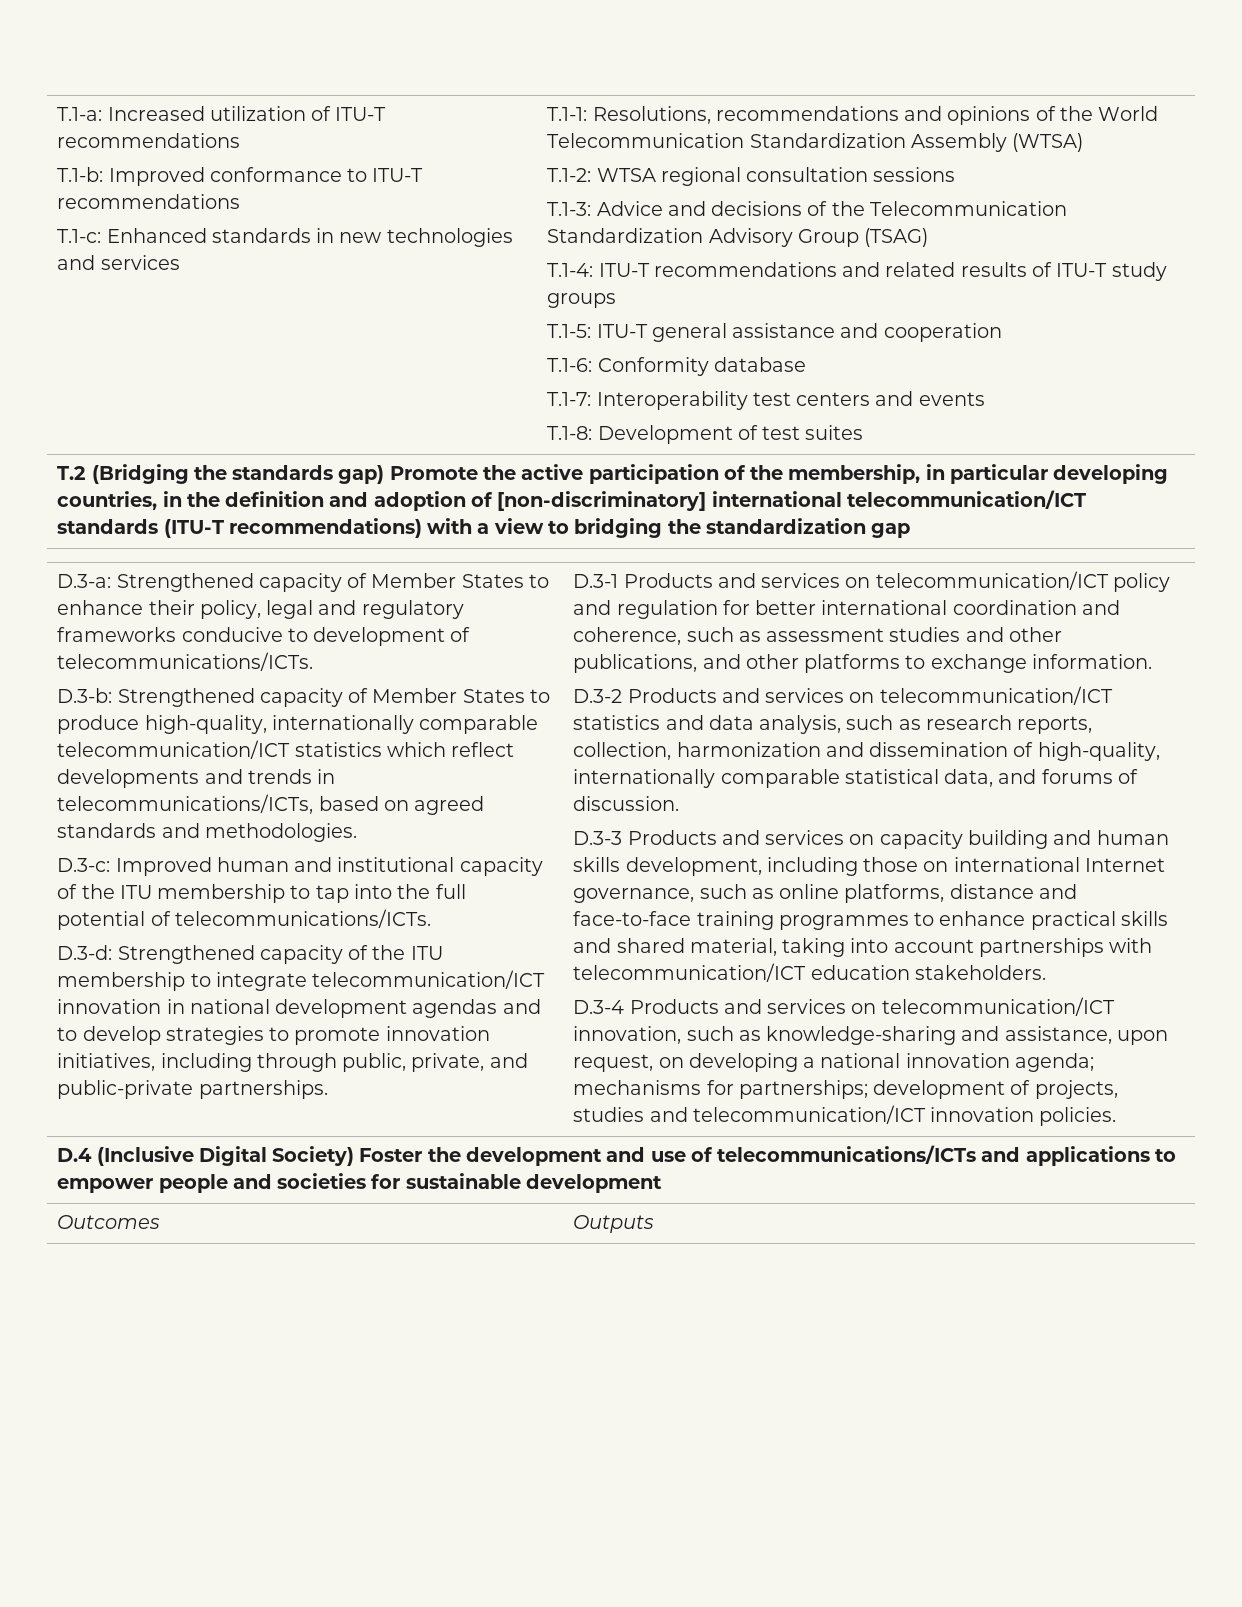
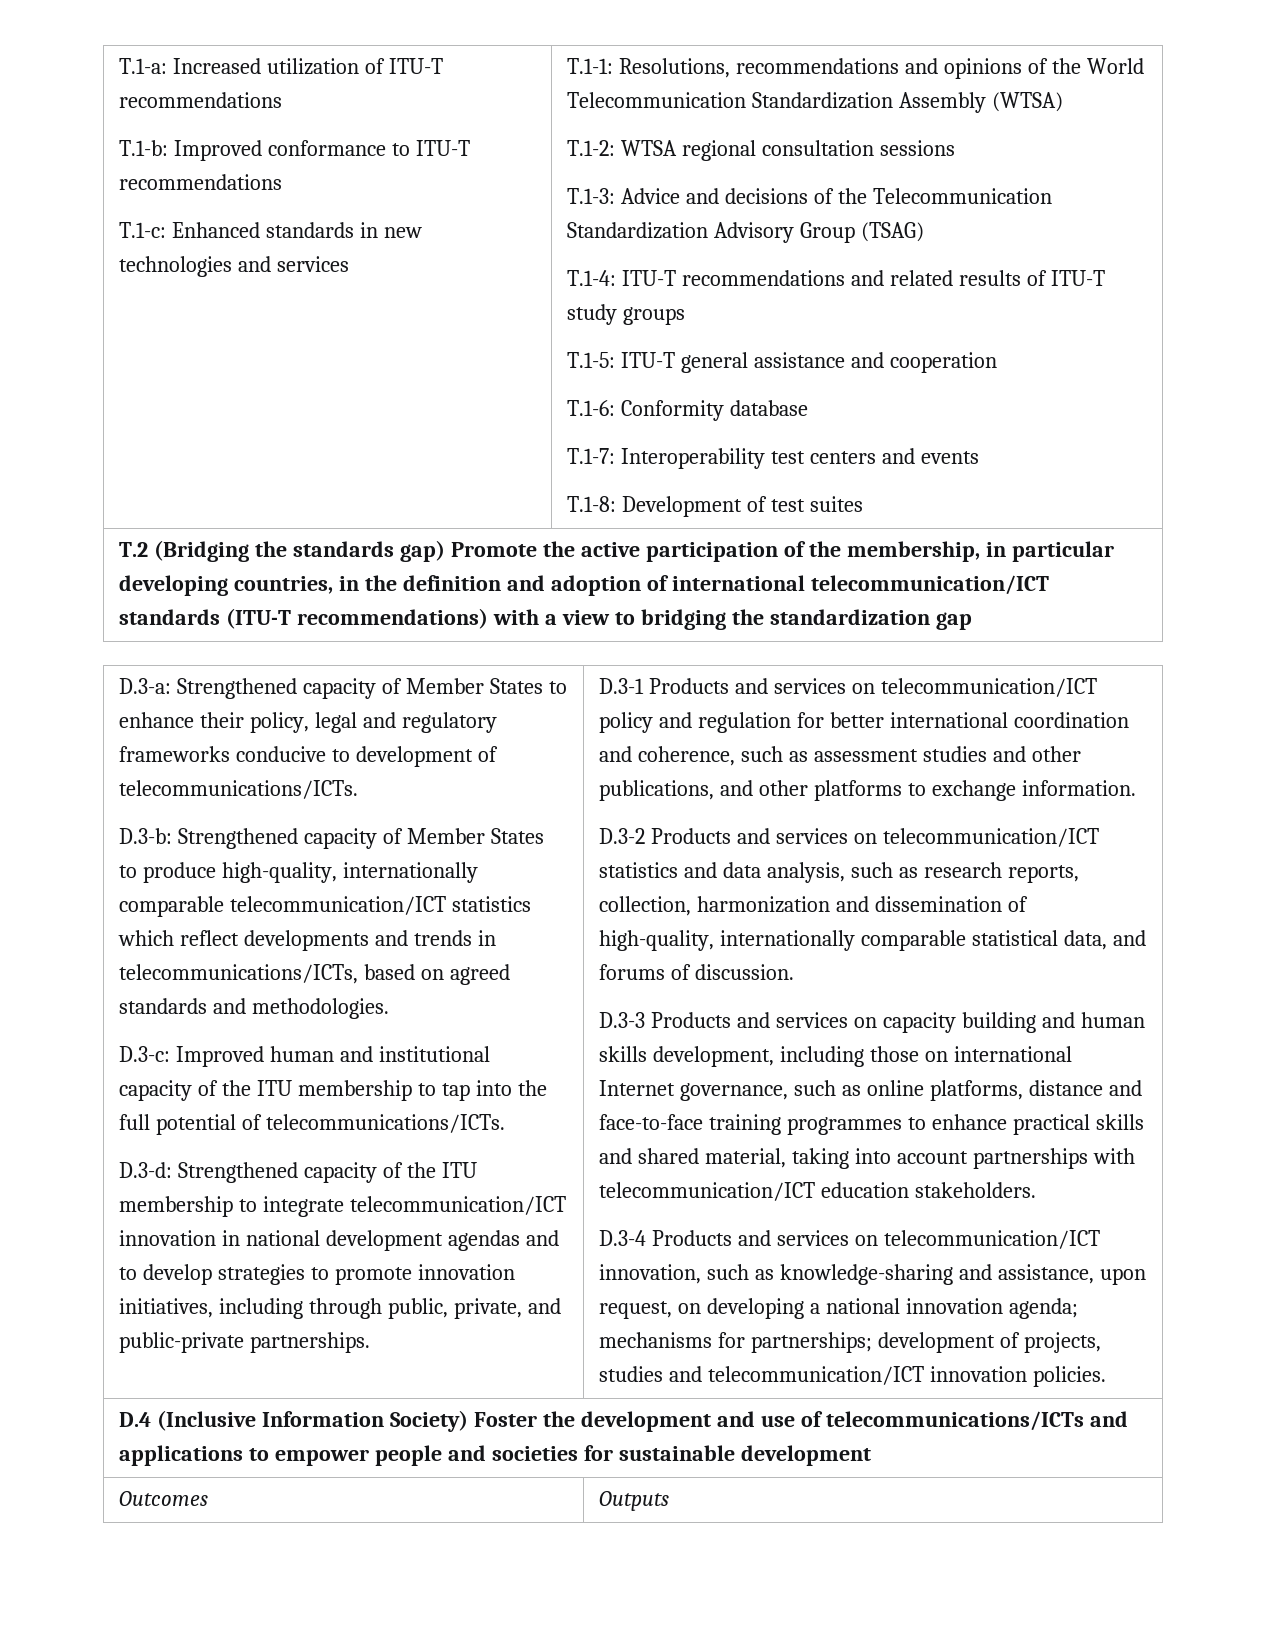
[497,491,707,511] [non-discriminatory] -> (669, 583) none
[198,1146,267,1166] Digital -> [262,1411,385,1427] Information

